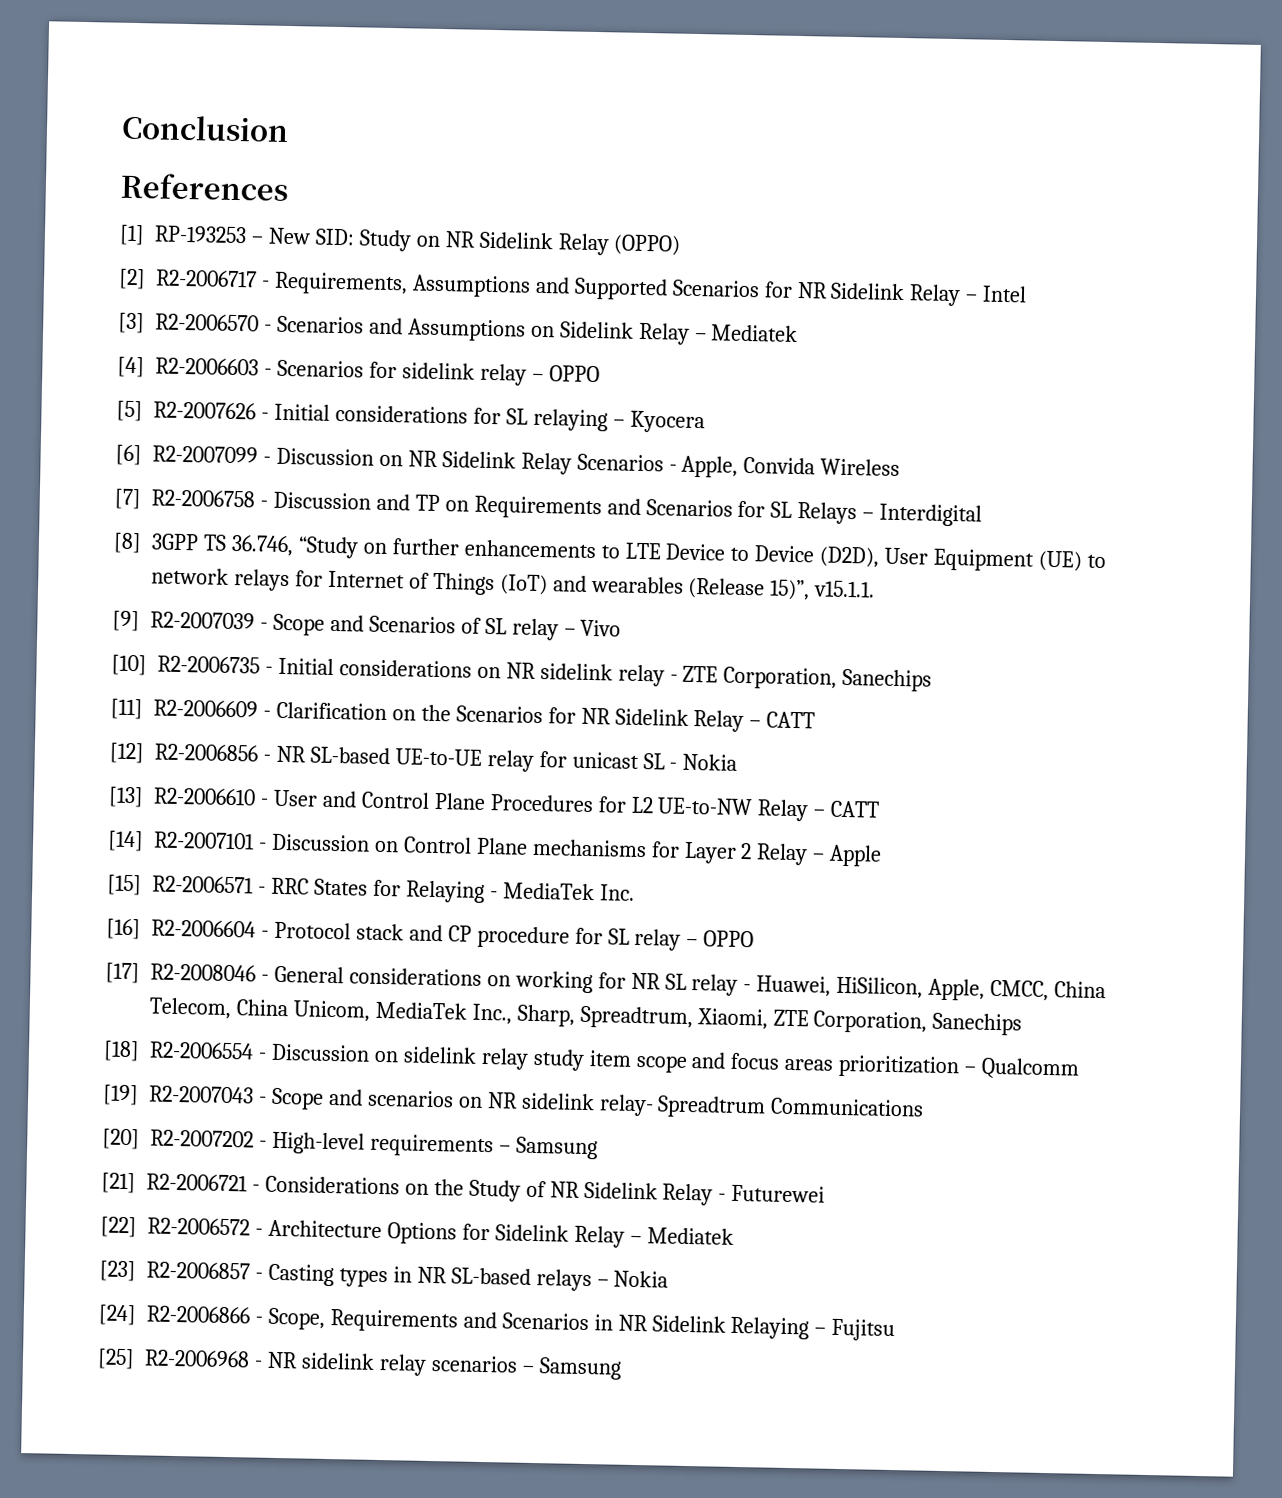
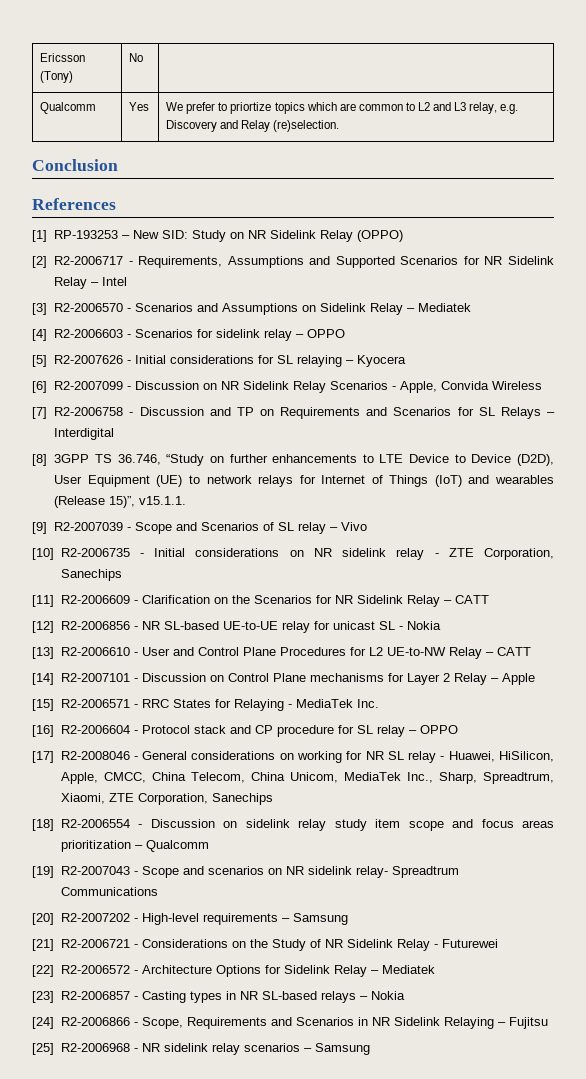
(121, 128) none -> [40,53,86,62] [40,71,74,83] [129,53,144,62] [40,102,97,114] [129,102,150,111] [166,102,519,114] [166,120,340,132] Ericsson (Tony) | No | // Qualcomm | Yes | We prefer to priortize topics which are common to L2 and L3 relay, e.g. Discovery and Relay (re)selection. //

